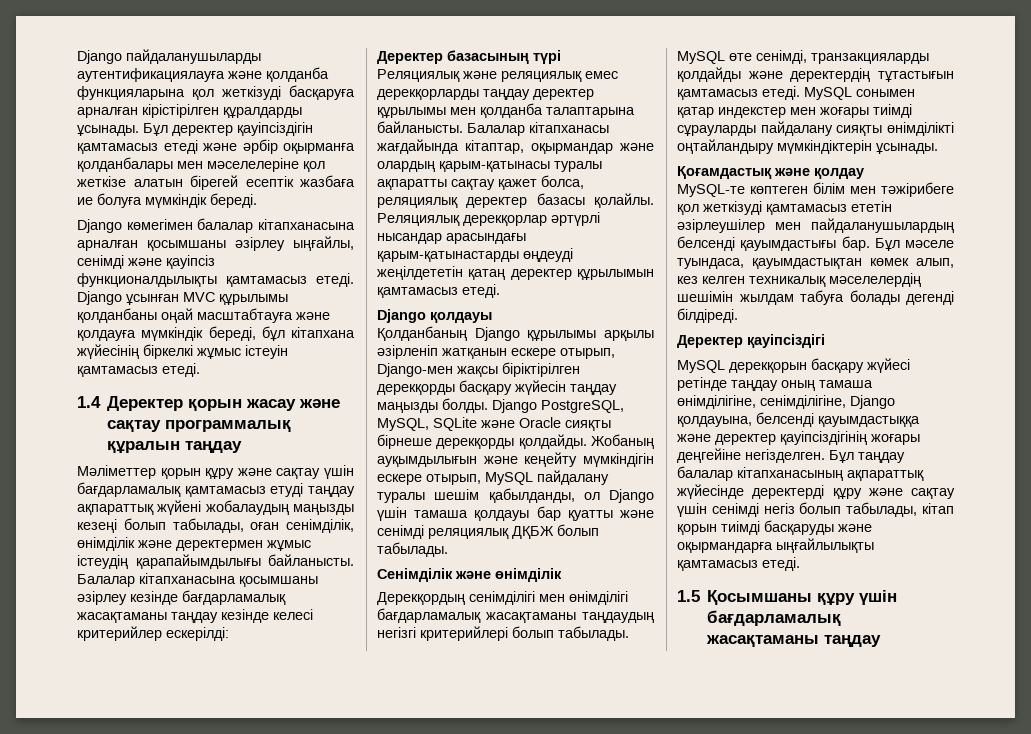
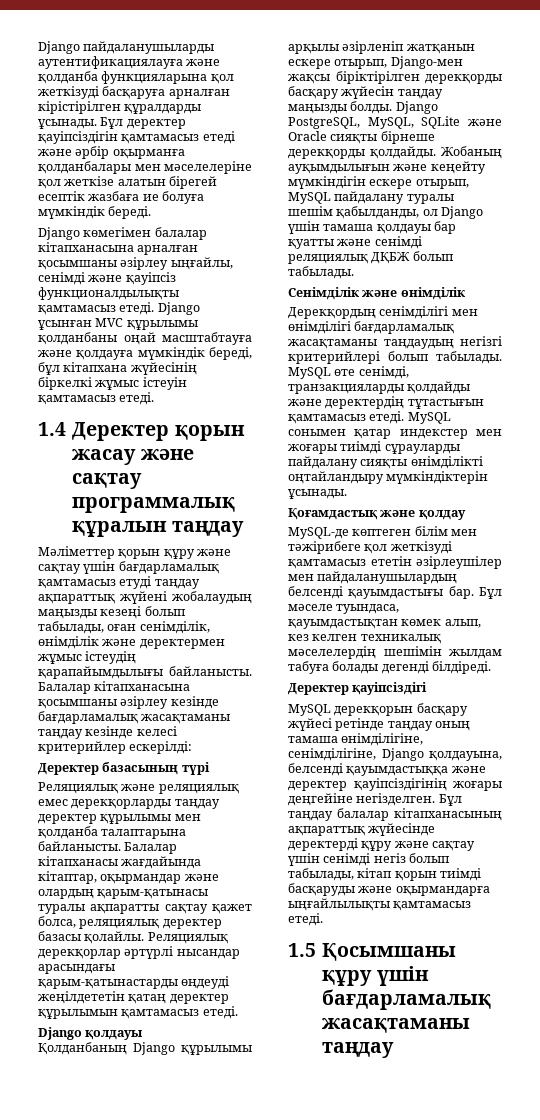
[677,184,745,197] MySQL-те -> [288,527,349,539] MySQL-де

